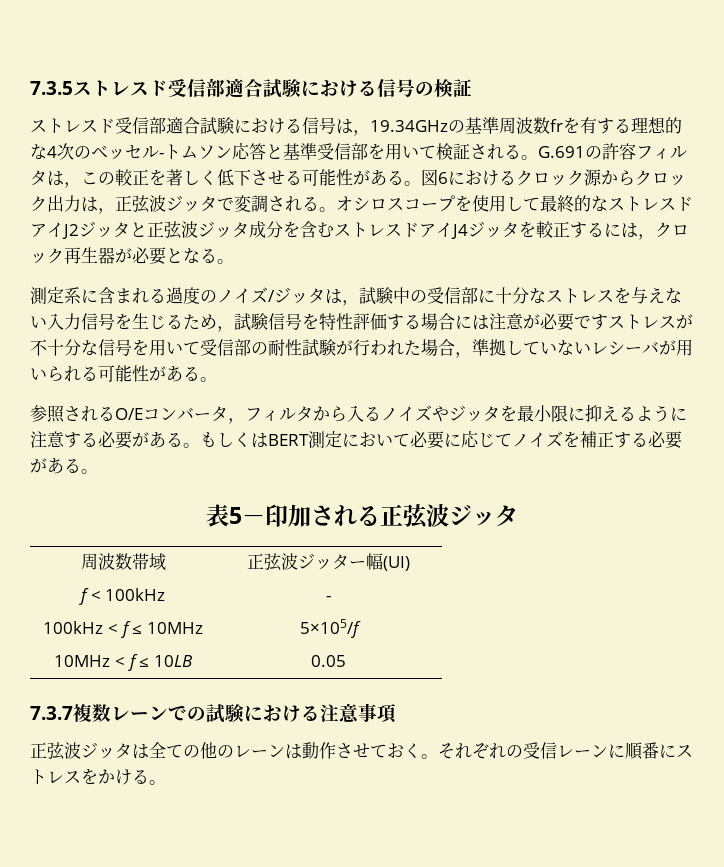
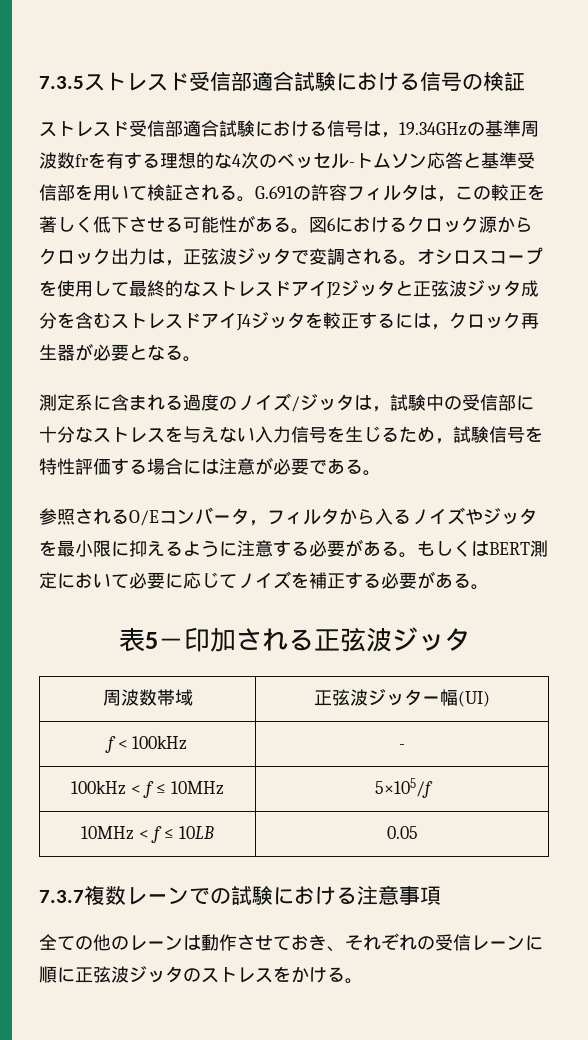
[591,314,693,330] [30,339,693,358] [30,365,166,382] すストレスが不十分な信号を用いて受信部の耐性試験が行われた場合，準拠していないレシーバが用いられる可能性が -> (327, 467) none
[30,742,149,760] 正弦波ジッタは -> (441, 895) none
[404,743,438,759] く。 -> [309,934,345,952] き、
[642,742,676,759] 番に -> [57,966,201,983] に正弦波ジッタの

